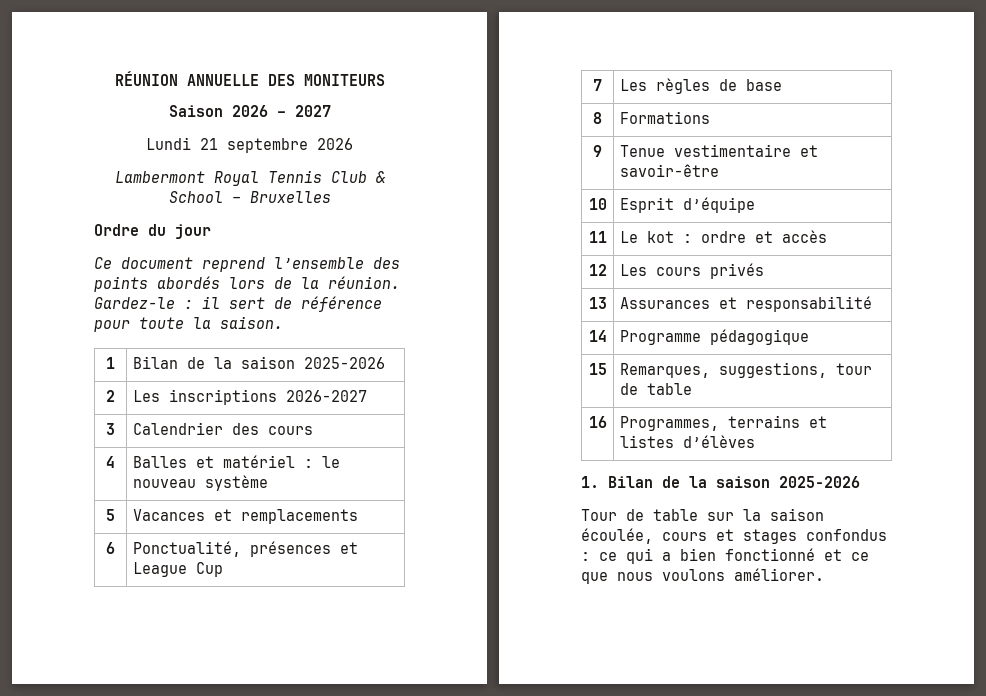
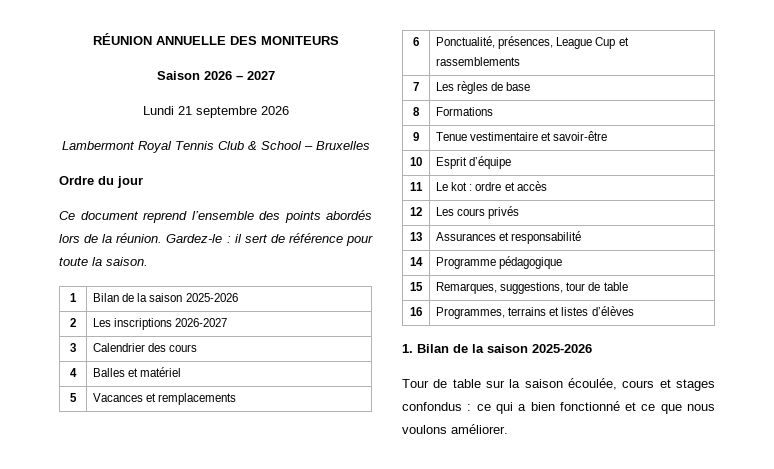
[303,456,340,468] [132,475,268,491] : le nouveau système -> (182, 372) none
[249,541,358,557] présences et -> [498,36,554,49] présences,
(223, 569) none -> [618,37,629,46] [436,57,521,66] et rassemblements

